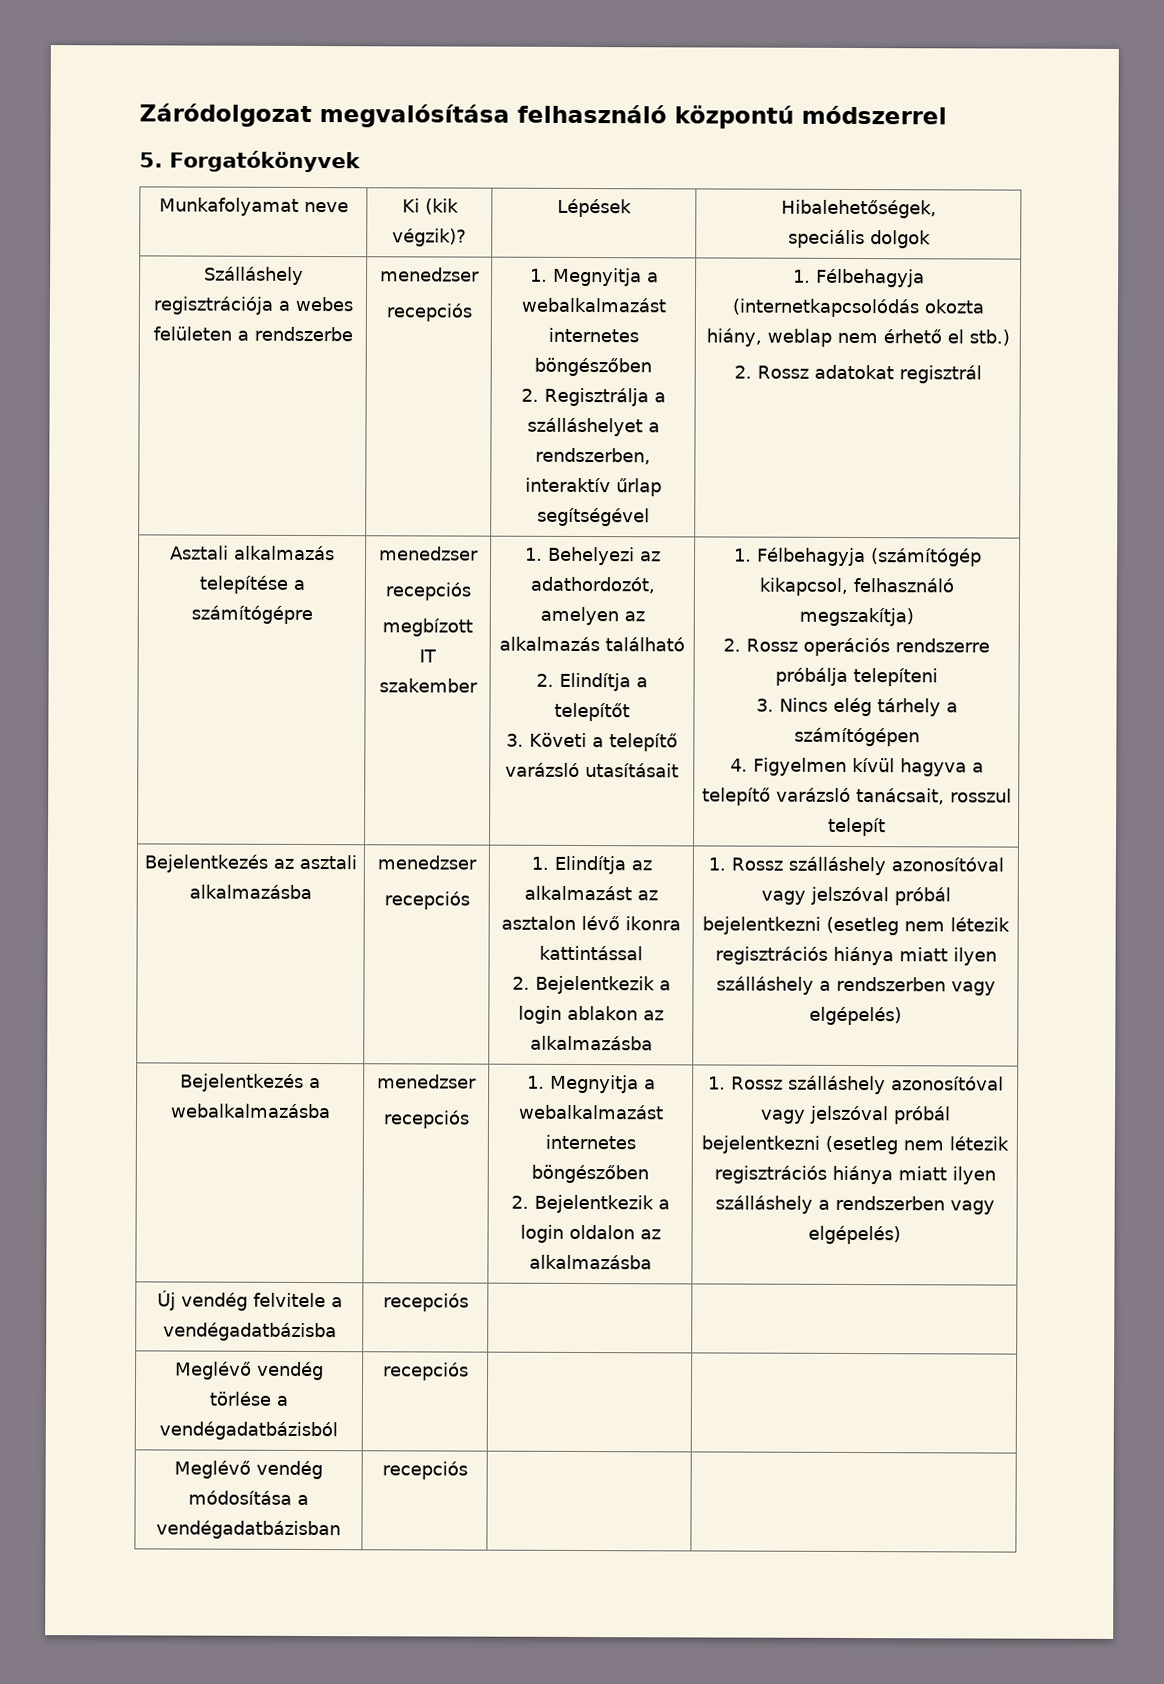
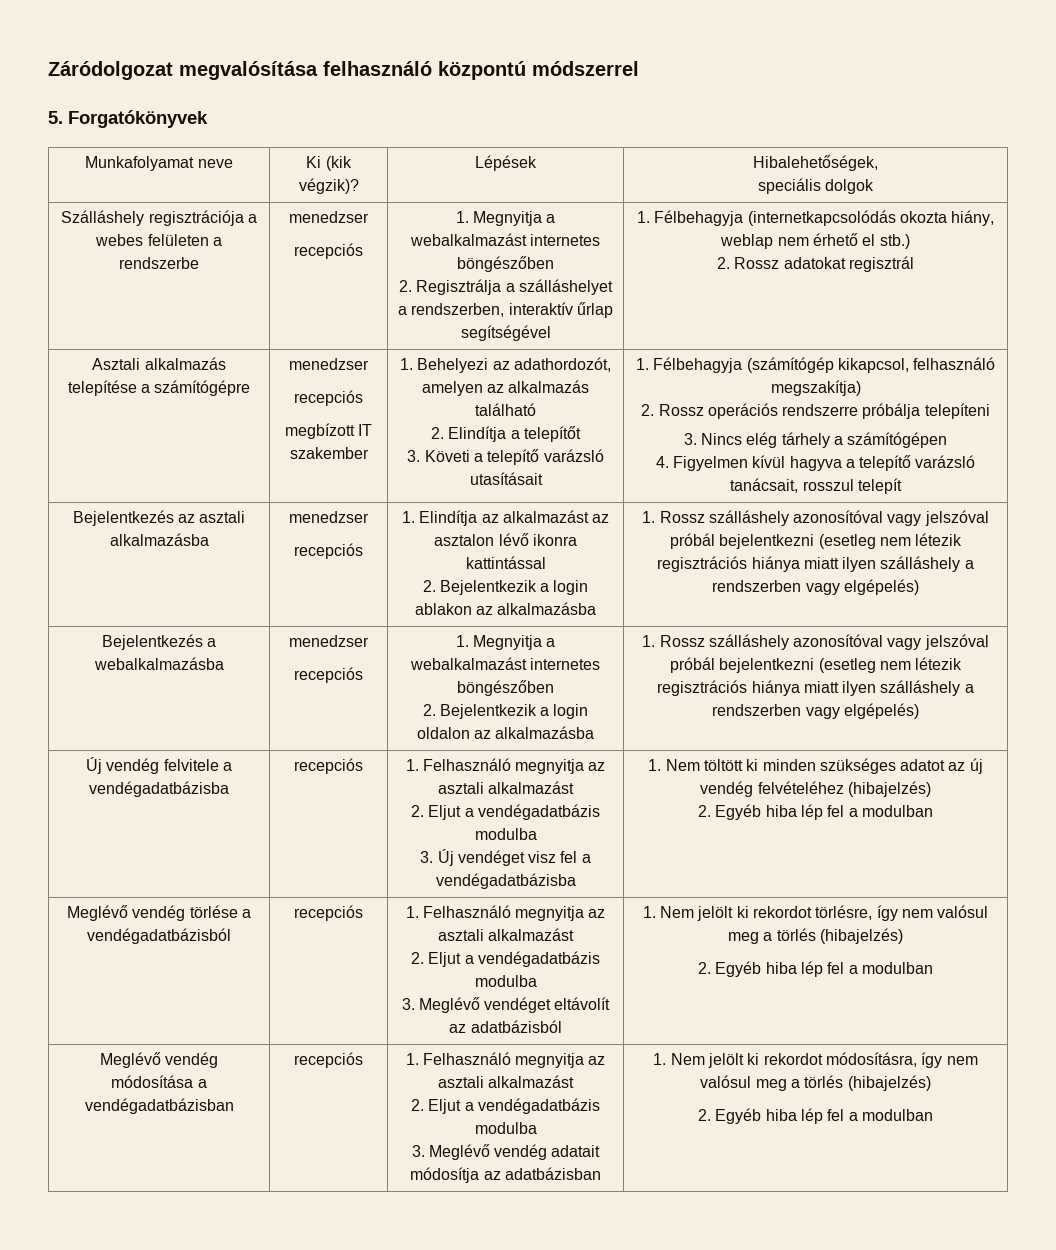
(469, 1302) | -> [405,758,606,774] [437,781,575,794] [411,804,600,820] [474,828,537,840] [420,849,591,866] [435,873,576,889] [648,758,983,774] [700,781,931,797] [698,804,933,820] 1. Felhasználó megnyitja az asztali alkalmazást // 2. Eljut a vendégadatbázis modulba // 3. Új vendéget visz fel a vendégadatbázisba | 1. Nem töltött ki minden szükséges adatot az új vendég felvételéhez (hibajelzés) // 2. Egyéb hiba lép fel a modulban
(469, 1371) | -> [405,905,606,921] [437,928,575,941] [411,951,600,967] [474,975,537,987] [401,997,611,1013] [449,1020,562,1033] [642,905,989,921] [728,928,903,944] [698,961,933,977] 1. Felhasználó megnyitja az asztali alkalmazást // 2. Eljut a vendégadatbázis modulba // 3. Meglévő vendéget eltávolít az adatbázisból | 1. Nem jelölt ki rekordot törlésre, így nem valósul meg a törlés (hibajelzés) // 2. Egyéb hiba lép fel a modulban
(468, 1470) | -> [405,1052,606,1068] [437,1075,575,1088] [411,1098,600,1114] [474,1122,537,1134] [411,1144,601,1160] [410,1167,601,1183] [653,1052,978,1068] [700,1075,931,1091] [698,1108,933,1124] 1. Felhasználó megnyitja az asztali alkalmazást // 2. Eljut a vendégadatbázis modulba // 3. Meglévő vendég adatait módosítja az adatbázisban | 1. Nem jelölt ki rekordot módosításra, így nem valósul meg a törlés (hibajelzés) // 2. Egyéb hiba lép fel a modulban

